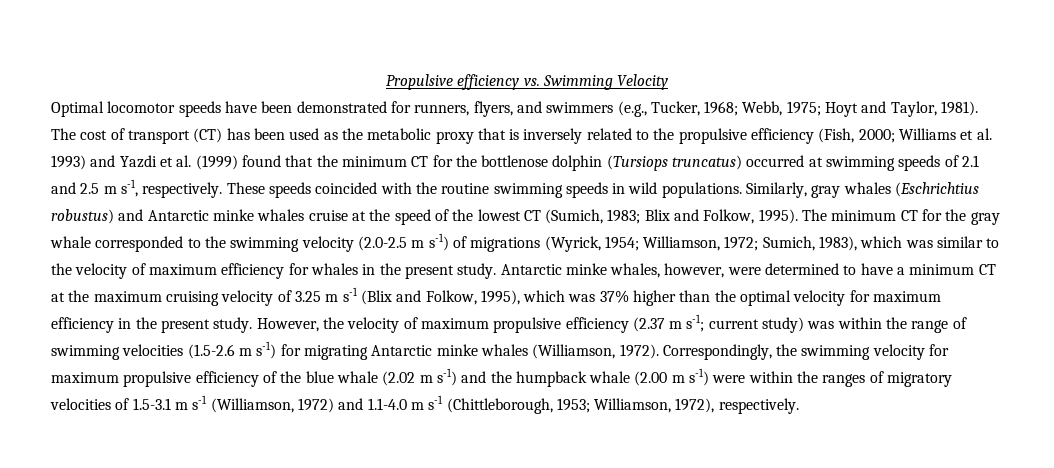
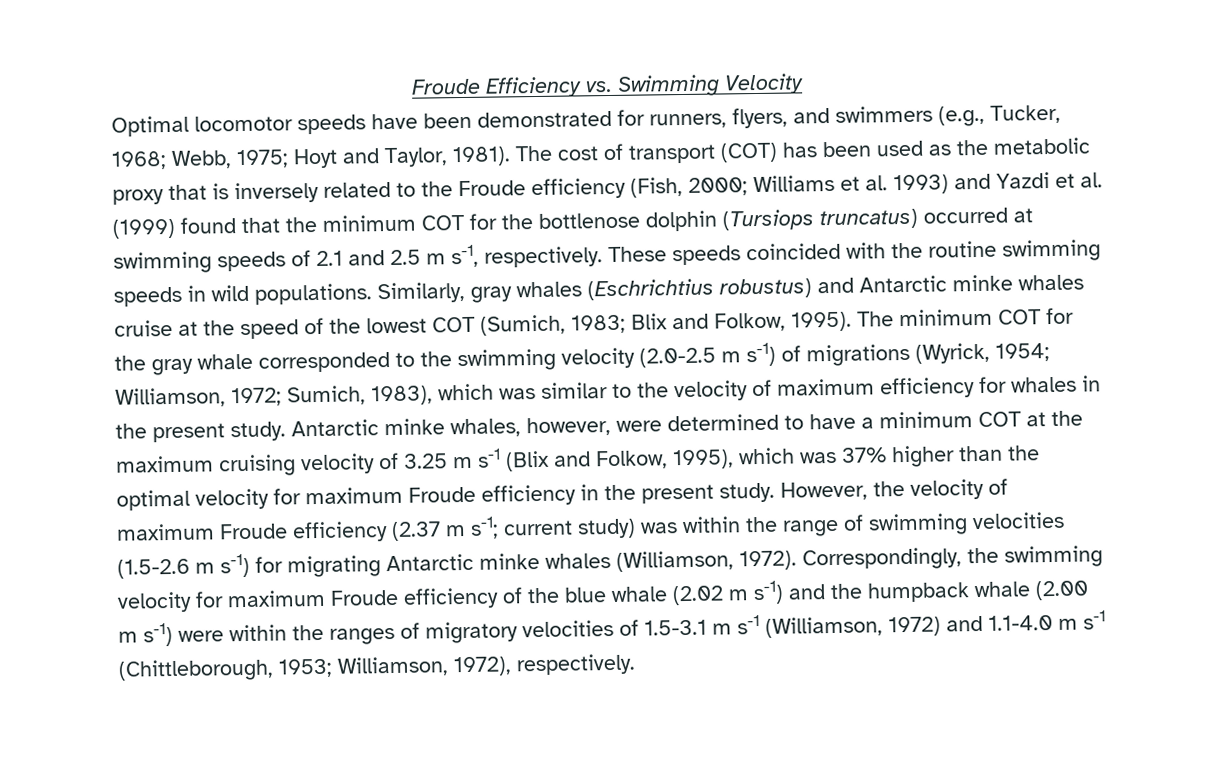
[385,74,520,90] Propulsive efficiency -> [411,76,582,98] Froude Efficiency
[193,128,223,143] (CT) -> [720,142,778,163] (COT)
[678,128,747,144] propulsive -> [458,180,526,197] Froude
[411,156,429,167] CT -> [421,214,465,231] COT
[523,210,541,221] CT -> [432,316,476,333] COT
[900,210,918,221] CT -> [998,309,1042,325] COT
[978,264,996,275] CT -> [978,411,1022,427] COT
(942, 296) none -> [408,486,476,503] Froude
[493,317,562,333] propulsive -> [219,523,288,540] Froude
[123,371,192,387] propulsive -> [330,589,399,606] Froude

